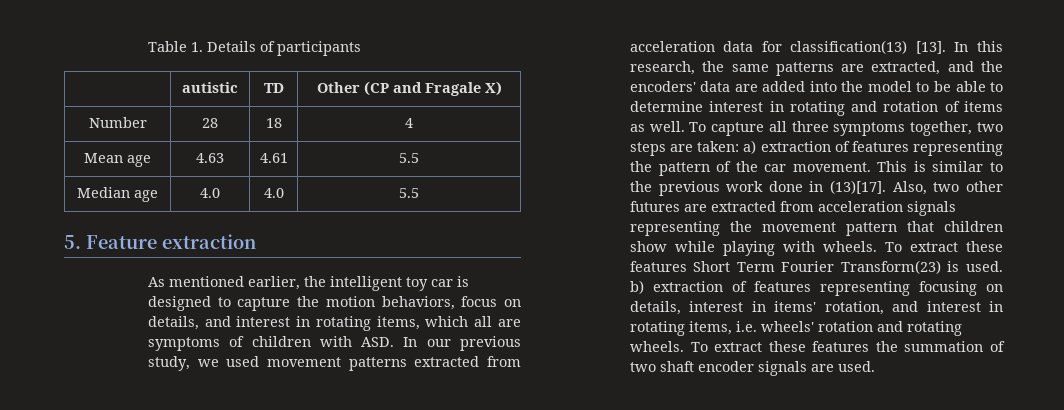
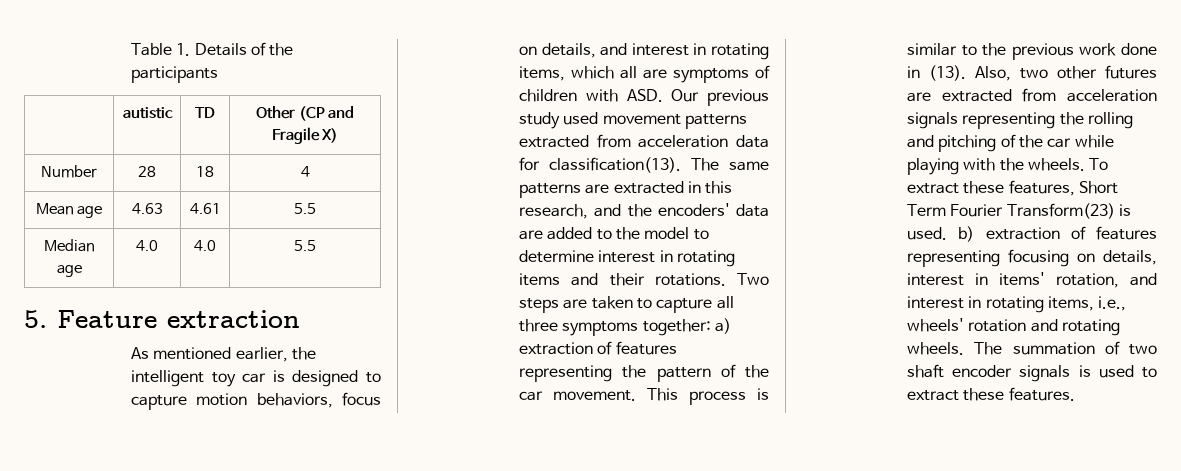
(275, 46) none -> [269,43,294,56] the
[424,82,481,96] Fragale -> [271,127,320,144] Fragile
[297,296,320,307] the -> (188, 402) none
[403,336,521,351] [147,356,219,371] In our previous study, we -> [671,89,769,106] [519,112,561,129] Our previous study
[790,40,1003,54] [629,61,941,76] classification(13) [13]. In this research, the same patterns are extracted, -> [549,157,769,173] [519,181,733,198] [519,204,589,219] classification(13). The same patterns are extracted in this research,
[809,81,837,92] into -> [596,229,612,240] to
[933,81,1003,92] be able to -> (709, 234) none
[851,101,1003,112] [629,121,1003,136] [629,141,740,156] and rotation of items as well. To capture all three symptoms together, two steps are taken: -> [519,273,770,286] [519,296,734,313] [519,319,711,336] items and their rotations. Two steps are taken to capture all three symptoms together:
(908, 166) none -> [689,391,747,405] process
[830,180,887,194] (13)[17]. -> [929,65,967,81] (13).
[761,221,1003,236] [629,241,667,252] movement pattern that children show -> [1088,112,1134,129] [907,134,1072,152] rolling and pitching of the car
[822,241,1003,252] [629,261,687,272] wheels. To extract these features -> [999,158,1109,171] [907,180,1075,196] the wheels. To extract these features,
[735,321,757,332] i.e. -> [1098,296,1127,311] i.e.,
[690,341,898,352] To extract these features the -> [974,342,1003,355] The
[810,361,875,372] are used. -> [1078,365,1157,378] [907,387,1075,401] is used to extract these features.

